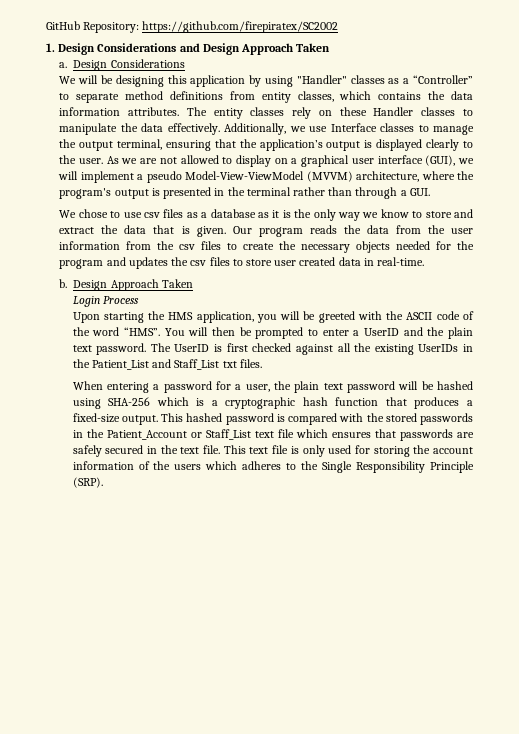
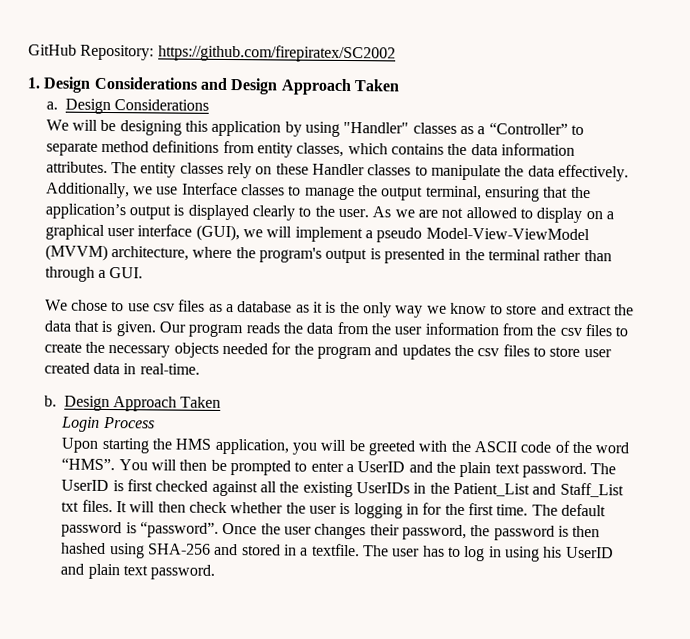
[72,381,473,393] [72,397,473,409] [72,413,473,425] [72,429,474,441] [72,445,474,457] [72,461,474,473] [72,477,103,488] // When entering a password for a user, the plain text password will be hashed using SHA-256 which is a cryptographic hash function that produces a fixed-size output. This hashed password is compared with the stored passwords in the Patient_Account or Staff_List text file which ensures that passwords are safely secured in the text file. This text file is only used for storing the account information of the users which adheres to the Single Responsibility Principle (SRP). -> [116,501,606,519] [61,521,601,541] [61,542,614,562] [60,563,216,580] It will then check whether the user is logging in for the first time. The default password is “password”. Once the user changes their password, the password is then hashed using SHA-256 and stored in a textfile. The user has to log in using his UserID and plain text password.

